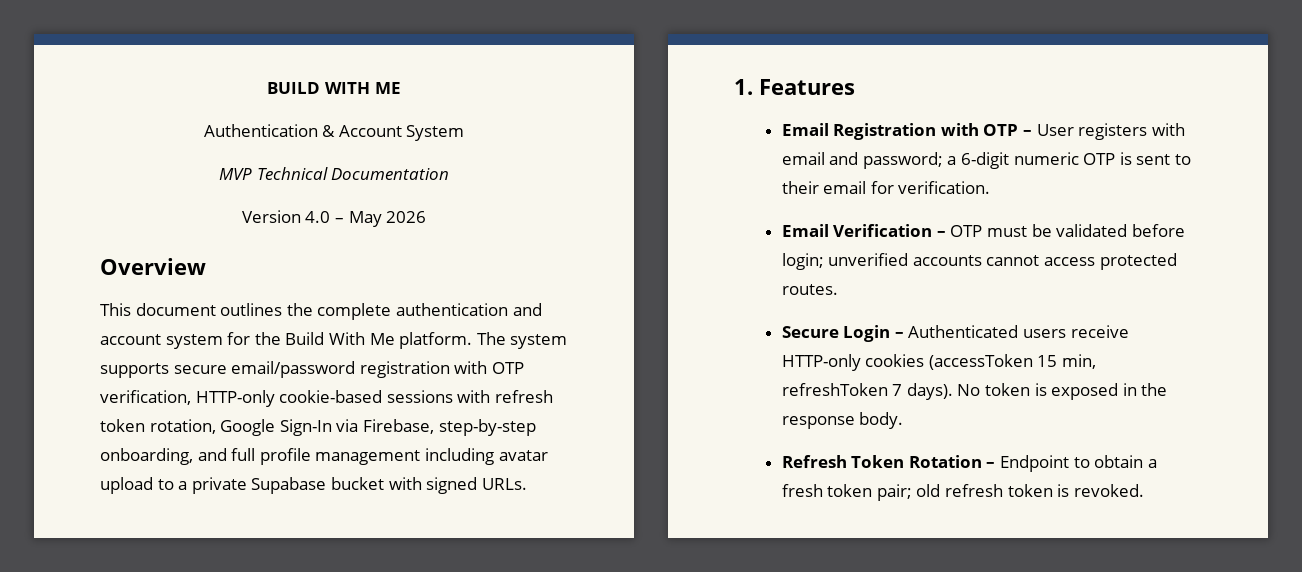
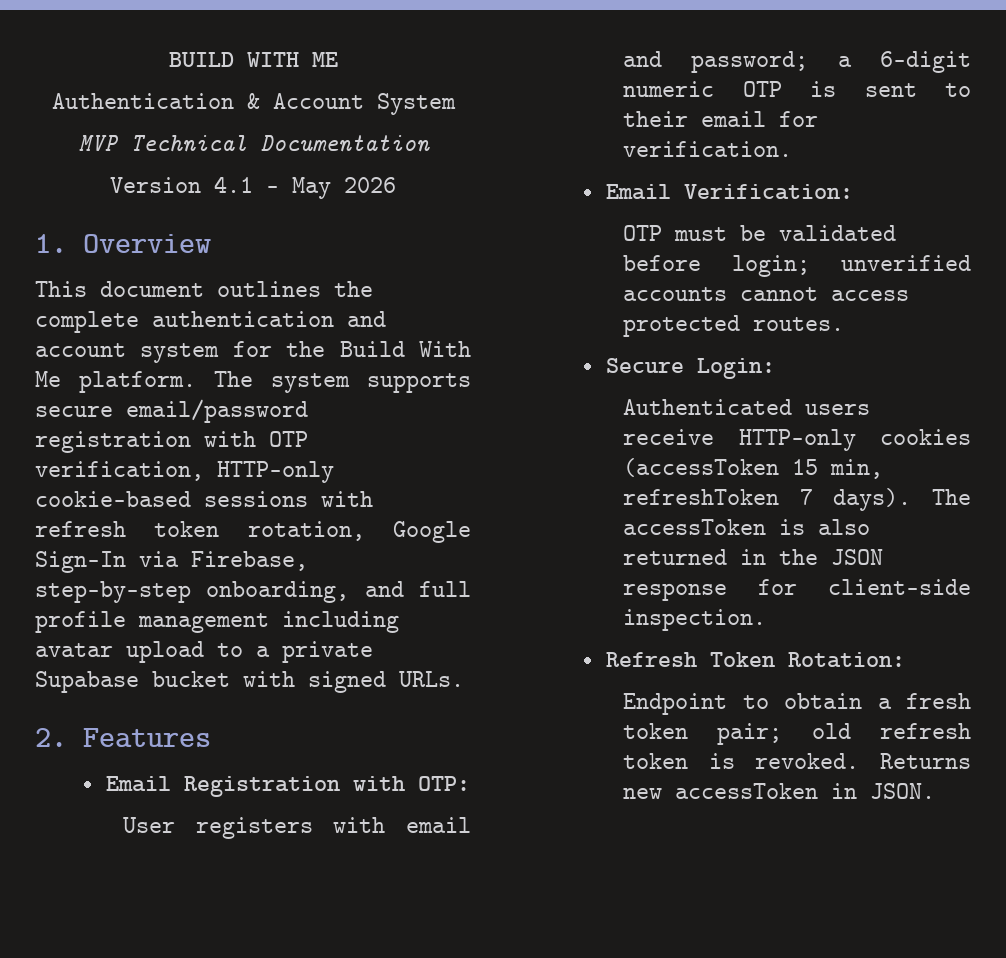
[305,211,331,223] 4.0 -> [214,176,253,193] 4.1
(427, 217) none -> [35,234,67,253] 1.
[734,79,753,95] 1. -> [35,728,67,747] 2.
[983,124,1033,136] OTP – -> [418,776,471,791] OTP: //
[833,224,946,237] Verification – -> [684,184,854,200] Verification: //
[843,325,904,342] Login – -> [697,358,776,379] Login: //
[957,383,1168,400] [781,412,904,429] No token is exposed in the response body. -> [932,489,971,505] [623,519,871,535] [623,549,884,565] [623,579,971,601] [623,609,767,631] The accessToken is also returned in the JSON response for client-side inspection.
[908,455,996,468] Rotation – -> [788,652,906,668] Rotation: //
(1144, 490) none -> [880,753,971,769] [623,783,936,799] Returns new accessToken in JSON.

